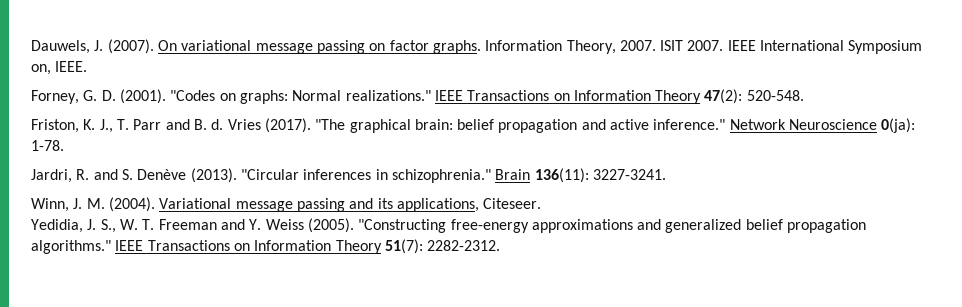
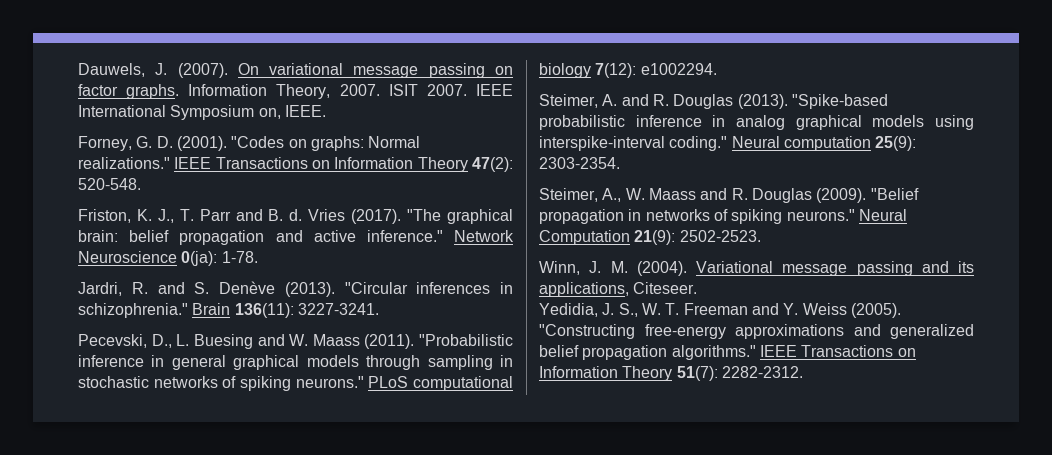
(666, 174) none -> [78,334,513,349] [78,355,513,370] [78,376,514,391] [539,63,717,78] [539,94,888,109] [539,115,975,130] [539,136,917,151] [539,157,620,169] [539,188,919,203] [539,209,907,224] [539,230,761,245] // Pecevski, D., L. Buesing and W. Maass (2011). "Probabilistic inference in general graphical models through sampling in stochastic networks of spiking neurons." PLoS computational biology 7(12): e1002294. // Steimer, A. and R. Douglas (2013). "Spike-based probabilistic inference in analog graphical models using interspike-interval coding." Neural computation 25(9): 2303-2354. // Steimer, A., W. Maass and R. Douglas (2009). "Belief propagation in networks of spiking neurons." Neural Computation 21(9): 2502-2523.

